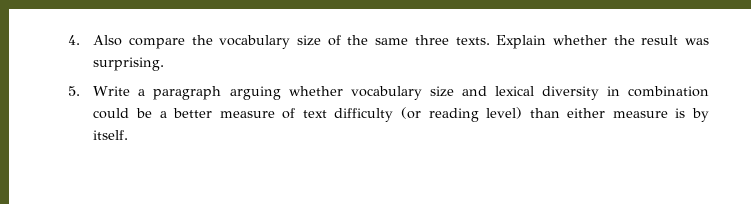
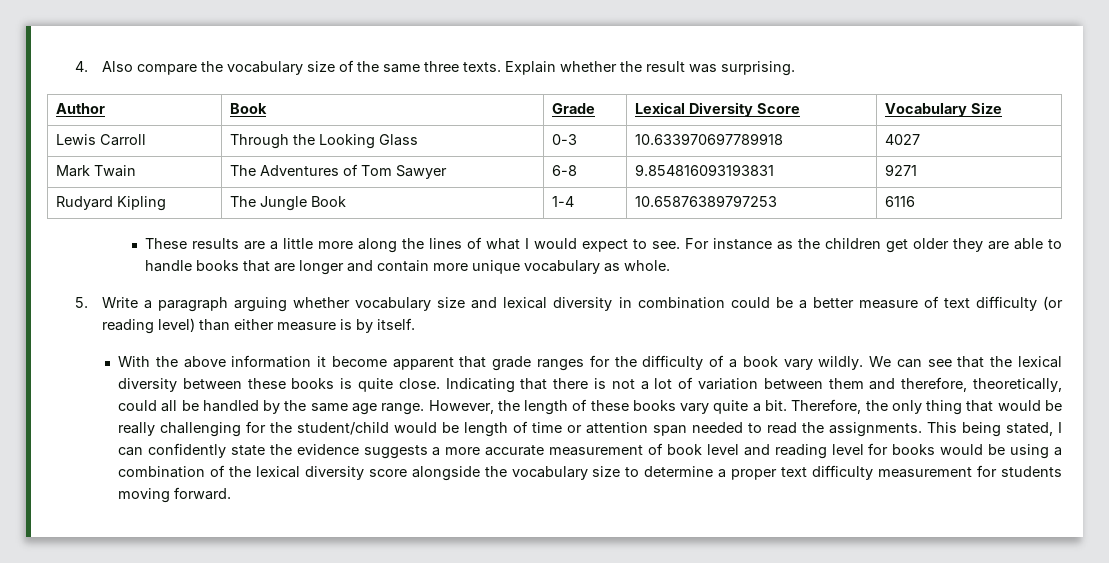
(165, 64) none -> [55,103,105,114] [229,103,267,114] [551,103,595,114] [634,102,800,117] [884,102,1002,117] [55,134,146,146] [229,134,418,149] [551,134,577,145] [634,133,783,145] [884,134,920,145] [55,165,136,177] [229,164,447,179] [551,165,577,176] [634,164,774,176] [884,164,917,176] [55,196,166,211] [229,196,346,211] [551,196,574,207] [634,195,777,207] [884,196,915,207] [145,237,1062,253] [145,260,671,275] // Author | Book | Grade | Lexical Diversity Score | Vocabulary Size // Lewis Carroll | Through the Looking Glass | 0-3 | 10.633970697789918 | 4027 // Mark Twain | The Adventures of Tom Sawyer | 6-8 | 9.854816093193831 | 9271 // Rudyard Kipling | The Jungle Book | 1-4 | 10.65876389797253 | 6116 // These results are a little more along the lines of what I would expect to see. For instance as the children get older they are able to handle books that are longer and contain more unique vocabulary as whole.
(129, 135) none -> [117,355,1063,371] [117,377,1063,393] [117,399,1062,415] [117,421,1062,437] [117,443,1062,459] [117,465,1062,481] [117,487,231,503] // With the above information it become apparent that grade ranges for the difficulty of a book vary wildly. We can see that the lexical diversity between these books is quite close. Indicating that there is not a lot of variation between them and therefore, theoretically, could all be handled by the same age range. However, the length of these books vary quite a bit. Therefore, the only thing that would be really challenging for the student/child would be length of time or attention span needed to read the assignments. This being stated, I can confidently state the evidence suggests a more accurate measurement of book level and reading level for books would be using a combination of the lexical diversity score alongside the vocabulary size to determine a proper text difficulty measurement for students moving forward.

